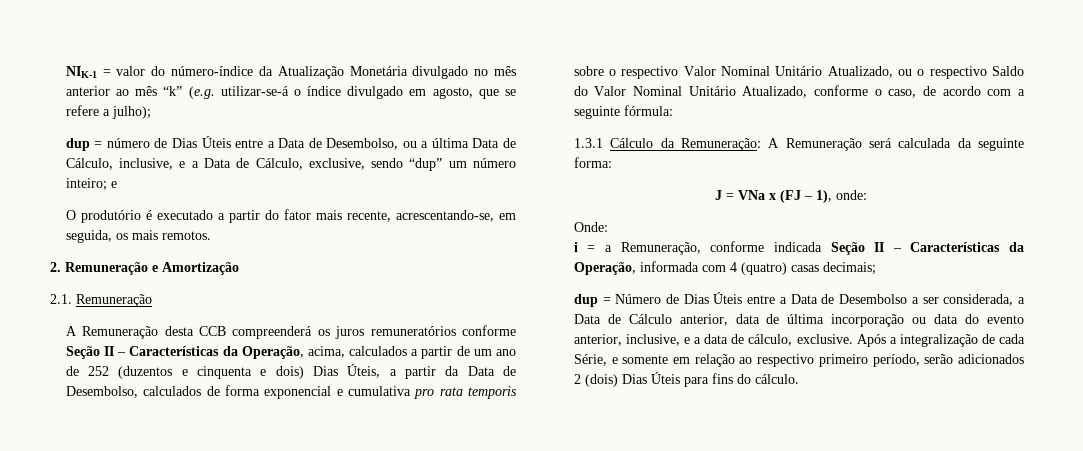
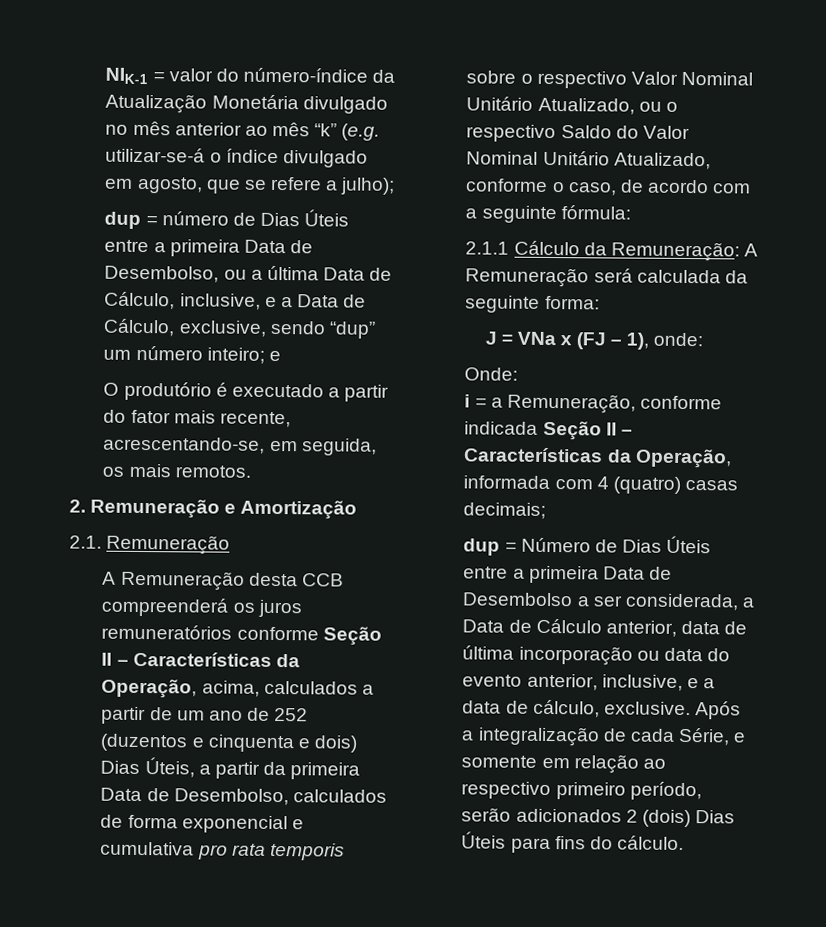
(275, 144) none -> [169,239,240,257] primeira
(460, 371) none -> [290,762,361,780] primeira
[573,138,603,148] 1.3.1 -> [465,241,510,255] 2.1.1
(787, 300) none -> [528,565,599,584] primeira

